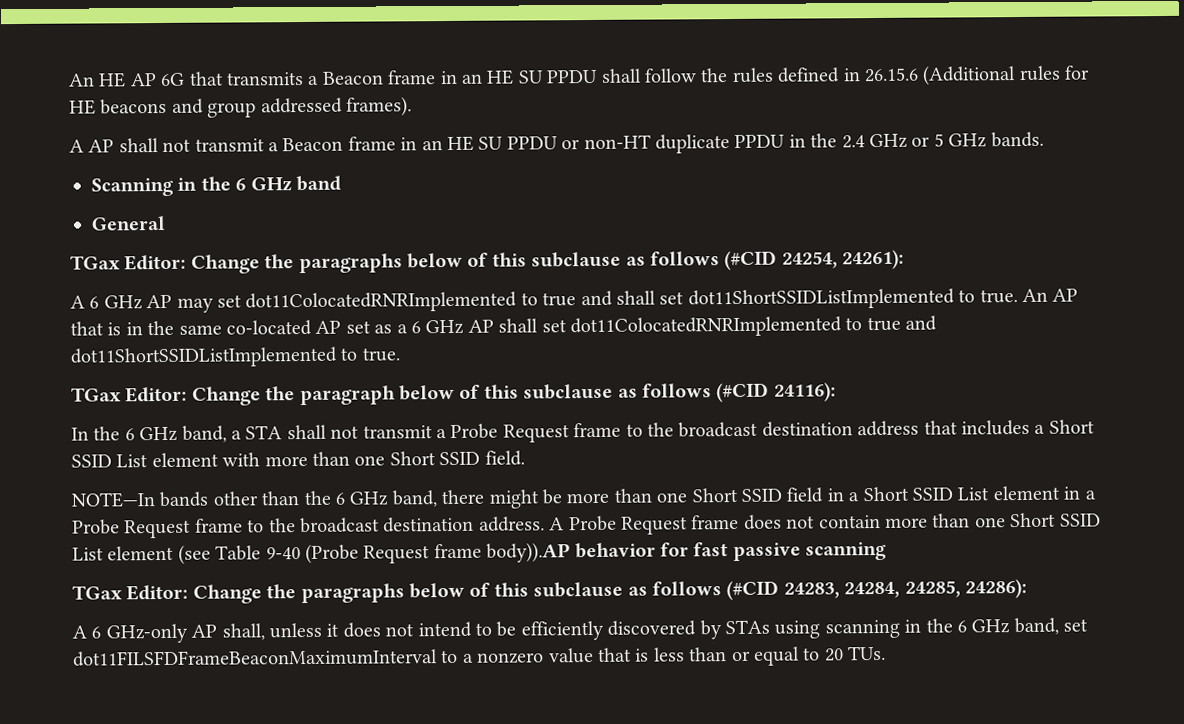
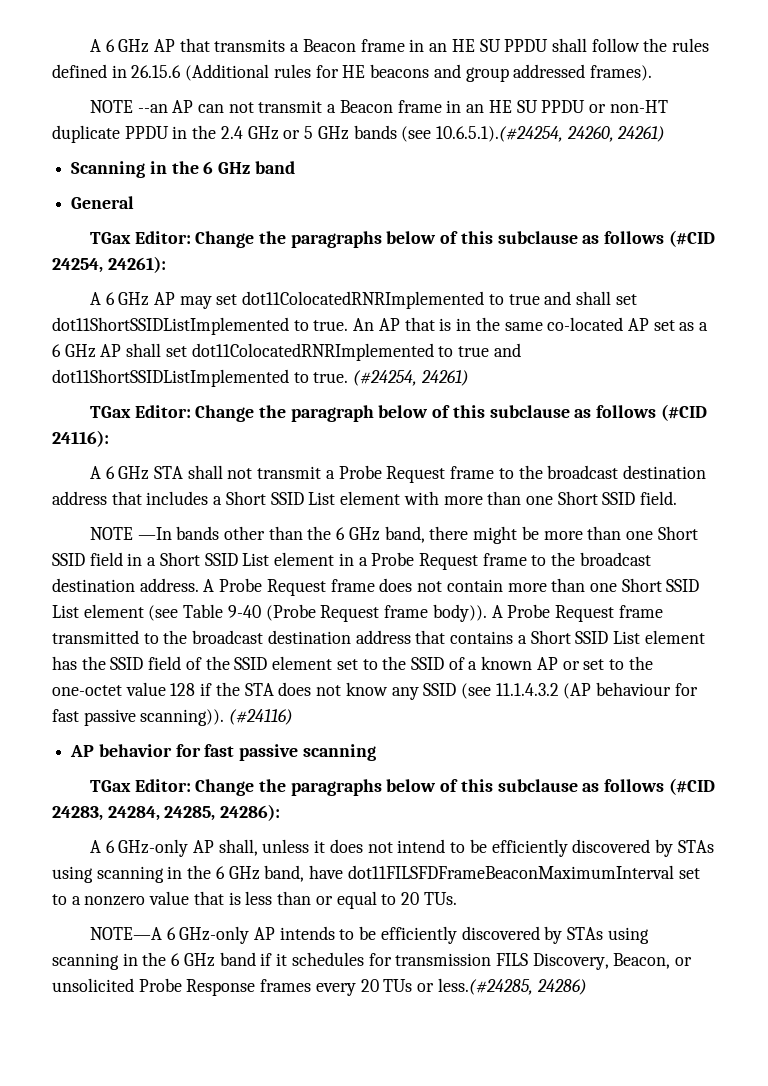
[68,72,186,88] An HE AP 6G -> [89,39,176,53] A 6 GHz AP
[69,138,159,153] A AP shall -> [89,100,225,113] NOTE --an AP can
[990,131,1044,148] bands. -> [353,125,666,142] bands (see 10.6.5.1).(#24254, 24260, 24261)
(400, 354) none -> [353,370,469,386] (#24254, 24261)
[71,425,243,443] In the 6 GHz band, a -> [89,466,150,480] A 6 GHz
[71,492,156,508] NOTE—In -> [89,527,172,540] NOTE —In
[486,542,571,563] body)).AP -> [432,604,663,622] [52,630,705,644] [52,656,653,670] [52,682,698,700] [52,709,294,726] [70,745,95,757] body)). A Probe Request frame transmitted to the broadcast destination address that contains a Short SSID List element has the SSID field of the SSID element set to the SSID of a known AP or set to the one-octet value 128 if the STA does not know any SSID (see 11.1.4.3.2 (AP behaviour for fast passive scanning)). (#24116) // AP
[1063,618,1089,632] [73,649,438,667] set dot11FILSFDFrameBeaconMaximumInterval -> [309,865,700,879] have dot11FILSFDFrameBeaconMaximumInterval set
(887, 653) none -> [89,926,649,944] [52,952,693,970] [52,978,587,996] // NOTE—A 6 GHz-only AP intends to be efficiently discovered by STAs using scanning in the 6 GHz band if it schedules for transmission FILS Discovery, Beacon, or unsolicited Probe Response frames every 20 TUs or less.(#24285, 24286)

